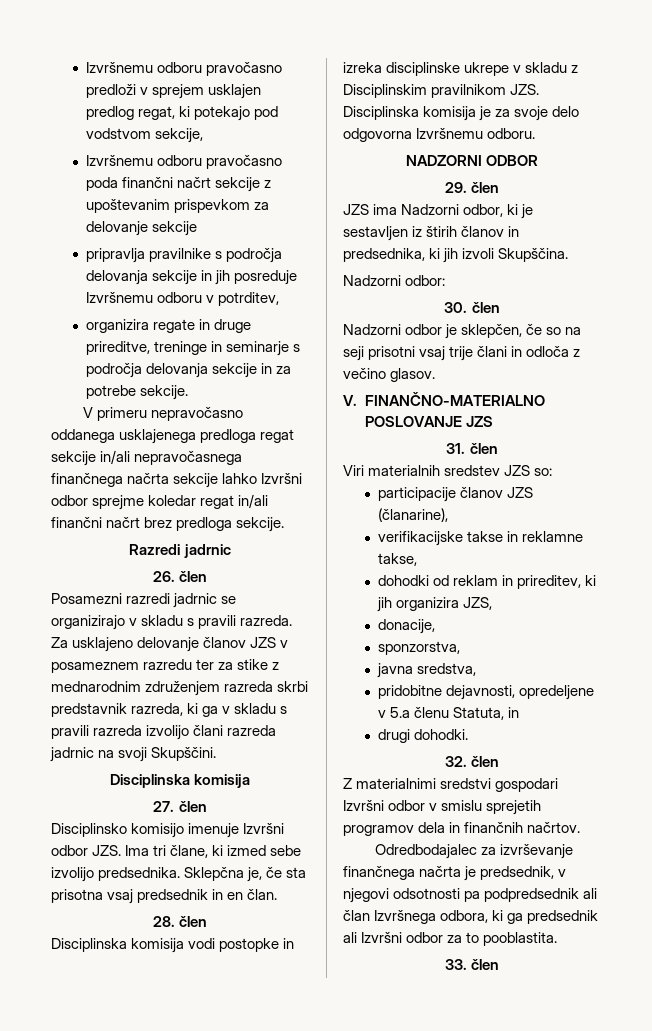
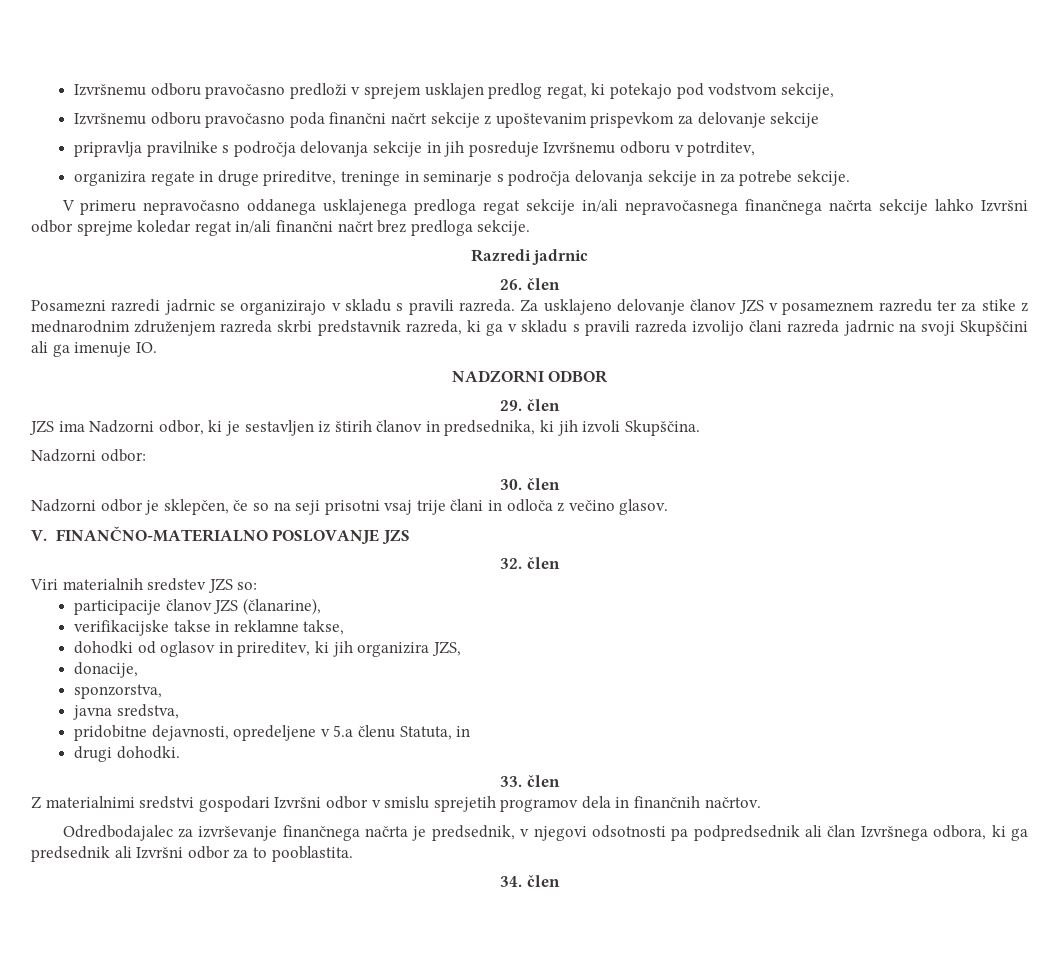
[151,747,217,761] [109,774,251,788] [153,801,207,812] [51,823,285,838] [51,845,302,858] [51,867,307,882] [51,889,278,904] [152,916,208,927] [51,938,295,953] [343,62,579,76] [343,84,540,98] [343,106,580,121] [343,128,536,142] Skupščini. // Disciplinska komisija // 27. člen // Disciplinsko komisijo imenuje Izvršni odbor JZS. Ima tri člane, ki izmed sebe izvolijo predsednika. Sklepčna je, če sta prisotna vsaj predsednik in en član. // 28. člen // Disciplinska komisija vodi postopke in izreka disciplinske ukrepe v skladu z Disciplinskim pravilnikom JZS. Disciplinska komisija je za svoje delo odgovorna Izvršnemu odboru. -> [959,320,1028,336] [31,341,157,357] Skupščini ali ga imenuje IO.
[446,443,466,454] 31. -> [500,558,523,569] 32.
[453,575,499,586] reklam -> [160,641,216,657] oglasov
[444,756,467,767] 32. -> [500,776,523,787] 33.
[444,959,467,970] 33. -> [500,876,523,887] 34.

